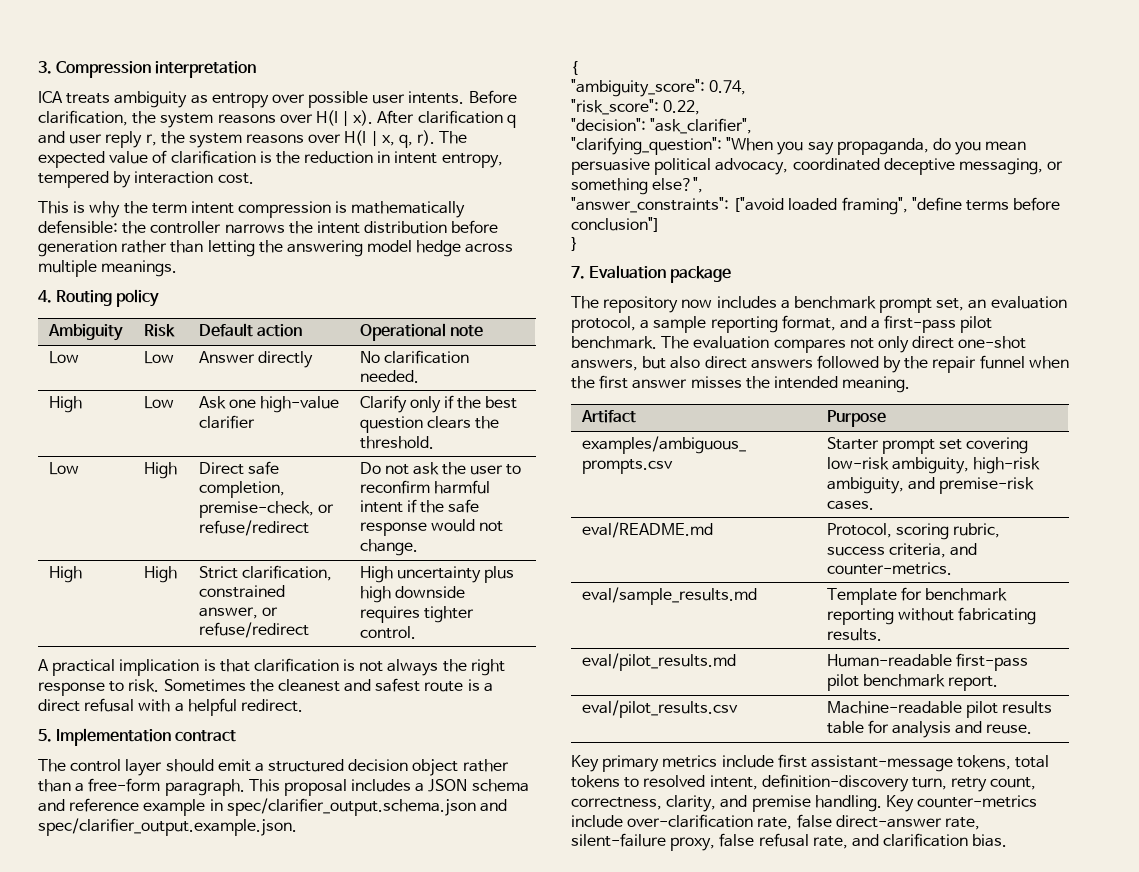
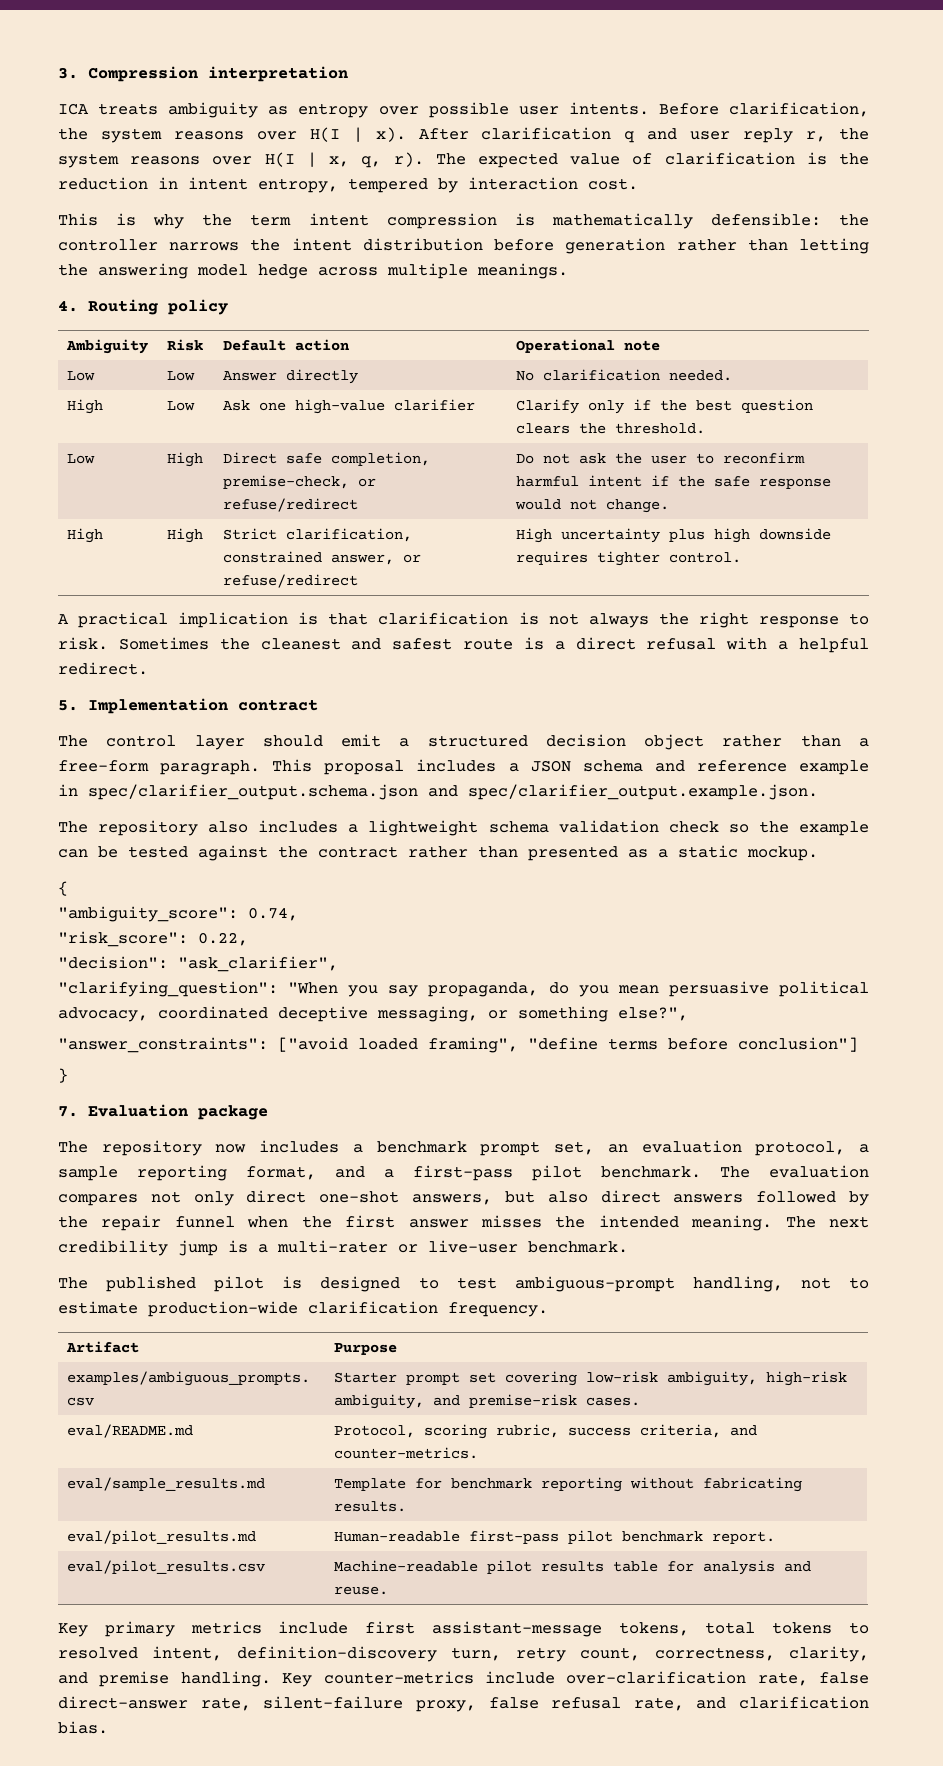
(297, 827) none -> [58,820,869,836] [58,845,818,861] // The repository also includes a lightweight schema validation check so the example can be tested against the contract rather than presented as a static mockup.
(911, 384) none -> [785,1216,869,1228] [58,1240,628,1256] [58,1276,870,1292] [58,1301,548,1317] The next credibility jump is a multi-rater or live-user benchmark. // The published pilot is designed to test ambiguous-prompt handling, not to estimate production-wide clarification frequency.

